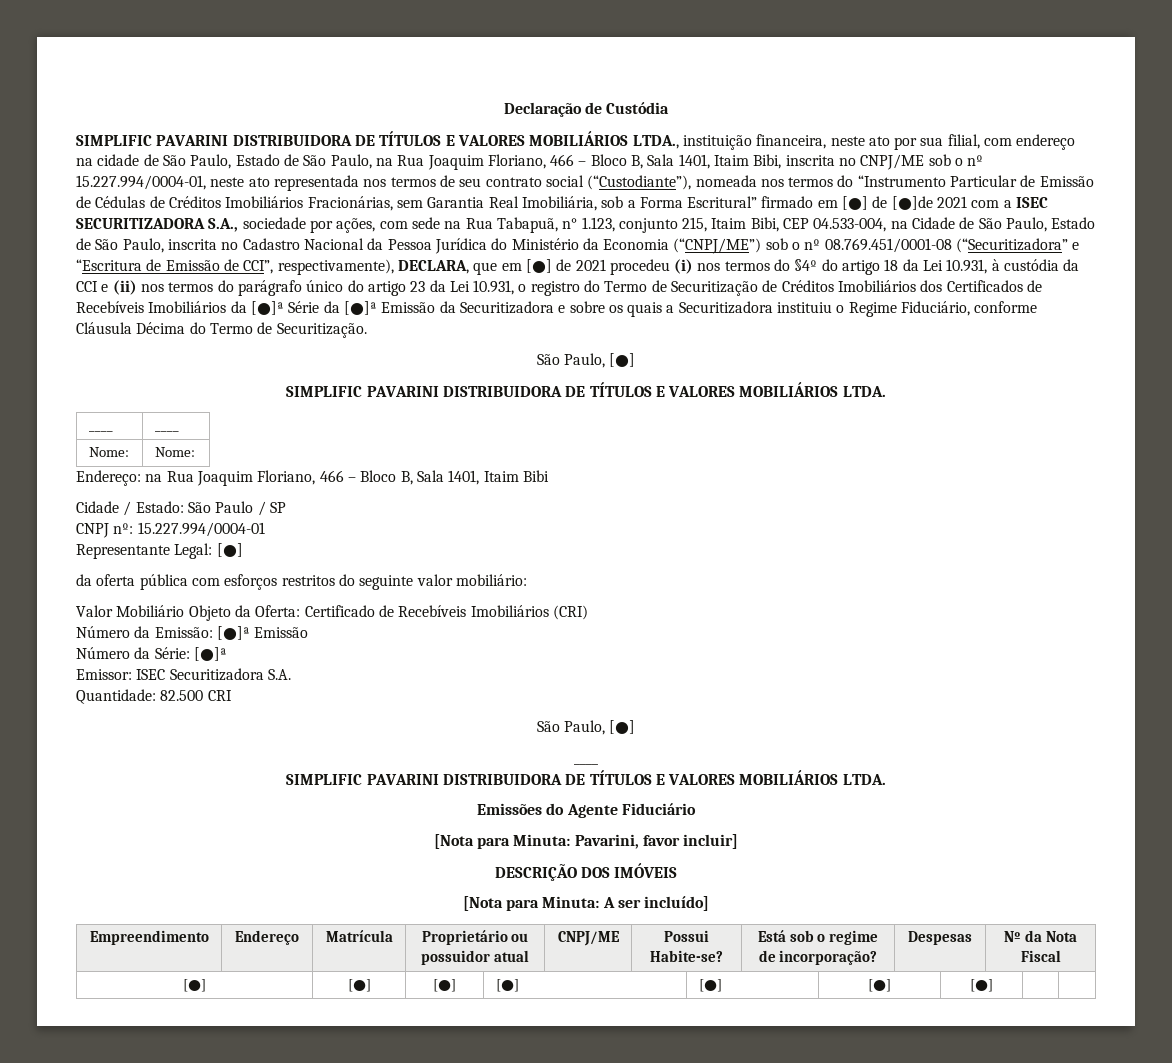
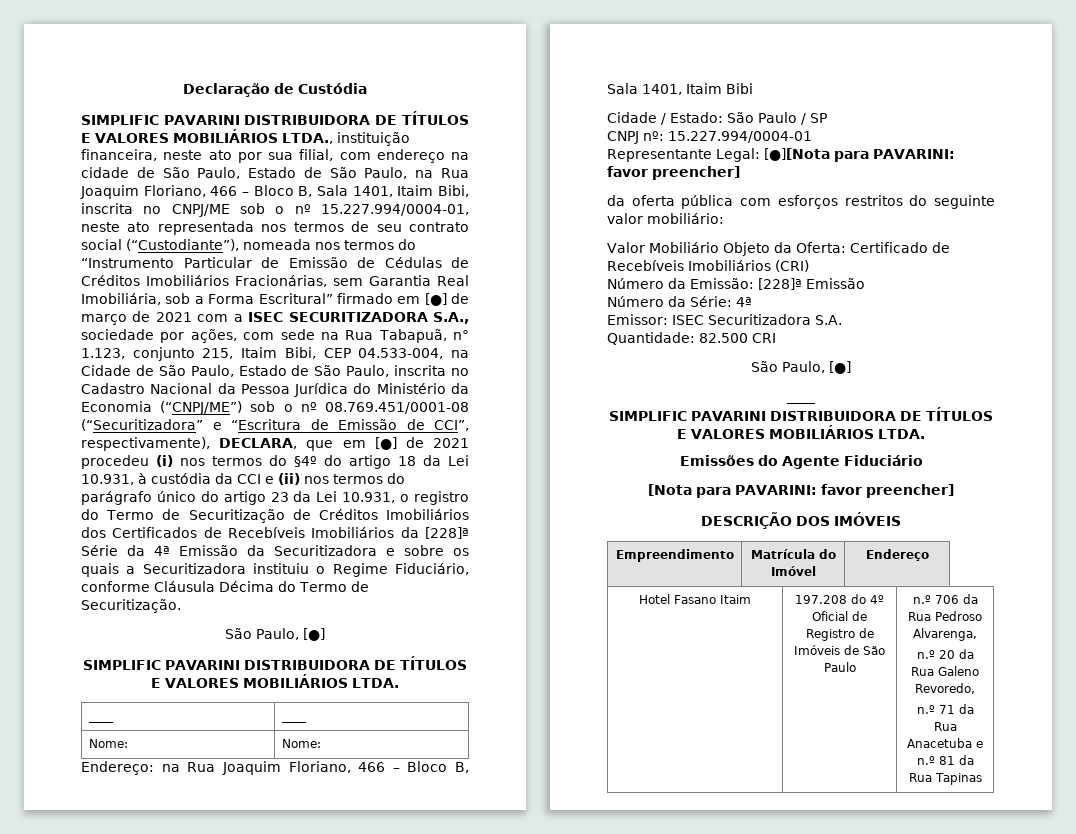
[891,196,933,210] [●]de -> [81,311,151,325] março de
[250,301,284,315] [●]ª -> [425,527,469,539] [228]ª
[343,301,377,315] [●]ª -> [154,546,170,556] 4ª
[216,543,243,557] [●] -> [764,148,955,162] [607,166,740,180] [●][Nota para PAVARINI: favor preencher]
[216,626,250,640] [●]ª -> [758,278,802,290] [228]ª
[193,647,227,661] [●]ª -> [736,297,752,307] 4ª
[513,834,739,849] Minuta: Pavarini, favor incluir] -> [735,484,954,498] PAVARINI: favor preencher]
[462,896,710,911] [89,930,209,945] [235,930,299,945] [325,930,393,942] [421,930,529,945] [421,950,529,965] [557,931,620,946] [664,930,709,942] [650,950,723,962] [757,930,879,945] [758,950,878,965] [908,931,972,945] [1004,930,1077,942] [1020,950,1061,962] [183,979,206,992] [347,979,371,992] [433,979,456,992] [495,979,519,992] [698,979,722,992] [868,979,891,992] [970,979,993,992] // [Nota para Minuta: A ser incluído] // Empreendimento | Endereço | Matrícula | Proprietário ou possuidor atual | CNPJ/ME | Possui Habite-se? | Está sob o regime de incorporação? | Despesas | Nº da Nota Fiscal // [●] | [●] | [●] | [●] | [●] | [●] | [●] | | -> [615,549,734,562] [750,549,836,559] [770,566,816,576] [865,549,929,561] [639,594,751,604] [795,594,884,604] [812,611,867,621] [805,628,874,641] [794,645,885,655] [823,662,856,672] [912,594,978,604] [908,611,982,621] [913,628,977,641] [916,649,974,659] [911,666,979,676] [915,683,975,694] [916,704,974,714] [933,722,957,731] [907,738,983,748] [916,755,974,765] [908,773,982,785] // Empreendimento | Matrícula do Imóvel | Endereço // Hotel Fasano Itaim | 197.208 do 4º Oficial de Registro de Imóveis de São Paulo | n.º 706 da Rua Pedroso Alvarenga, // n.º 20 da Rua Galeno Revoredo, // n.º 71 da Rua Anacetuba e n.º 81 da Rua Tapinas

